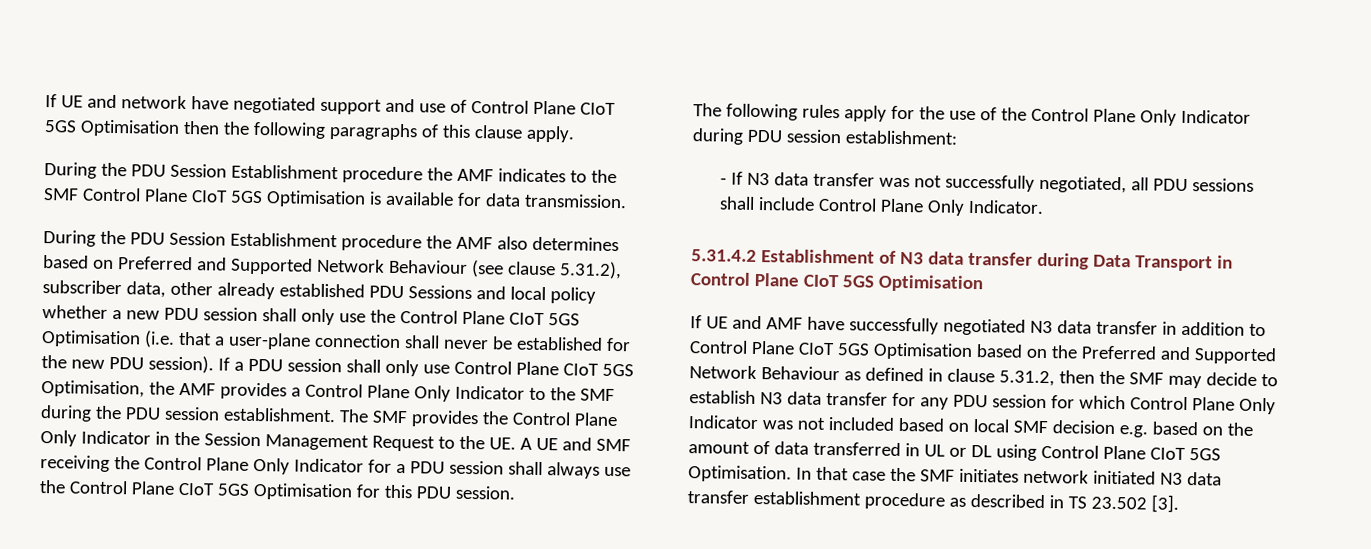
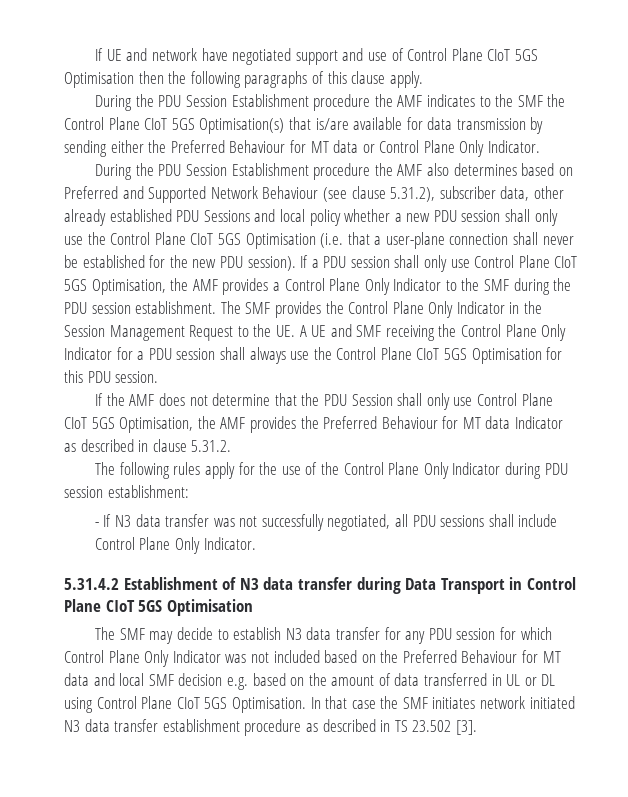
[81,187,627,209] Control Plane CIoT 5GS Optimisation is available for data transmission. -> [547,94,566,107] [64,117,544,134] [64,140,541,157] the Control Plane CIoT 5GS Optimisation(s) that is/are available for data transmission by sending either the Preferred Behaviour for MT data or Control Plane Only Indicator.
(516, 492) none -> [95,393,553,410] [64,416,564,433] [64,439,232,452] // If the AMF does not determine that the PDU Session shall only use Control Plane CIoT 5GS Optimisation, the AMF provides the Preferred Behaviour for MT data Indicator as described in clause 5.31.2.
[690,315,1266,337] [689,340,1277,365] [689,365,1125,387] If UE and AMF have successfully negotiated N3 data transfer in addition to Control Plane CIoT 5GS Optimisation based on the Preferred and Supported Network Behaviour as defined in clause 5.31.2, then the -> [95,627,116,640] The
(969, 427) none -> [380,650,561,663] [64,673,115,686] the Preferred Behaviour for MT data and

